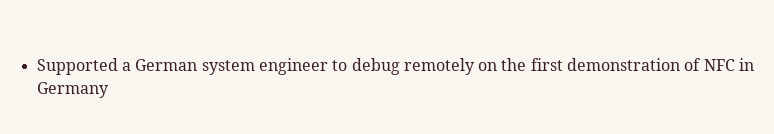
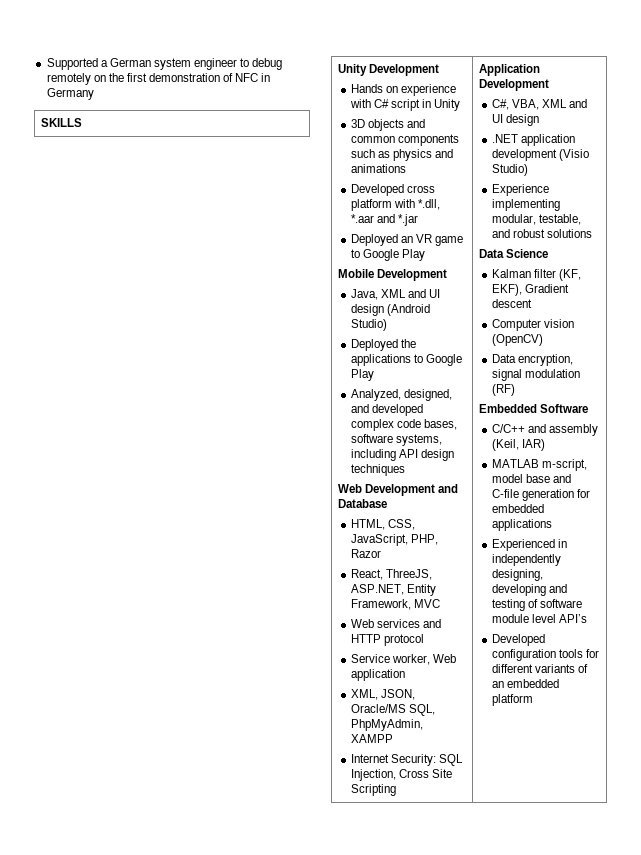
(109, 90) none -> [41,118,83,127] [338,64,440,76] [350,84,457,96] [349,99,461,111] [350,119,426,131] [350,134,460,146] [350,149,454,161] [350,164,406,173] [350,184,436,196] [350,199,441,211] [350,214,419,226] [350,234,464,246] [350,249,426,261] [338,269,448,281] [350,289,441,300] [350,304,431,316] [350,319,387,331] [350,339,417,351] [350,354,463,366] [350,369,374,381] [350,389,453,401] [350,404,424,416] [350,419,458,431] [350,434,443,446] [350,449,455,461] [350,464,405,476] [338,484,459,496] [338,499,388,508] [350,519,416,530] [350,534,439,546] [350,549,381,558] [350,569,433,580] [350,584,437,596] [350,599,441,610] [350,619,442,628] [350,634,425,646] [350,654,457,665] [350,669,405,681] [350,689,416,700] [350,704,436,716] [350,719,423,731] [350,734,393,743] [350,754,464,766] [350,769,453,781] [350,784,396,796] [479,64,541,76] [479,79,550,91] [491,99,588,110] [491,114,540,126] [491,134,576,146] [491,149,590,161] [491,164,528,176] [491,184,549,196] [491,199,560,211] [491,214,582,225] [491,229,593,238] [479,249,549,258] [491,269,582,281] [491,284,570,296] [491,299,532,308] [491,319,575,331] [491,334,543,346] [491,354,574,366] [491,369,581,381] [491,384,515,396] [479,404,589,413] [491,424,599,436] [491,439,546,451] [491,459,588,471] [491,474,572,483] [491,489,591,501] [491,504,544,513] [491,519,552,531] [491,539,568,551] [491,554,561,566] [491,569,543,581] [491,584,568,596] [491,599,583,611] [491,614,588,623] [491,634,545,646] [491,649,600,661] [491,664,589,673] [491,679,560,688] [491,694,533,706] // SKILLS // Unity Development // Hands on experience with C# script in Unity // 3D objects and common components such as physics and animations // Developed cross platform with *.dll, *.aar and *.jar // Deployed an VR game to Google Play // Mobile Development // Java, XML and UI design (Android Studio) // Deployed the applications to Google Play // Analyzed, designed, and developed complex code bases, software systems, including API design techniques // Web Development and Database // HTML, CSS, JavaScript, PHP, Razor // React, ThreeJS, ASP.NET, Entity Framework, MVC // Web services and HTTP protocol // Service worker, Web application // XML, JSON, Oracle/MS SQL, PhpMyAdmin, XAMPP // Internet Security: SQL Injection, Cross Site Scripting | Application Development // C#, VBA, XML and UI design // .NET application development (Visio Studio) // Experience implementing modular, testable, and robust solutions // Data Science // Kalman filter (KF, EKF), Gradient descent // Computer vision (OpenCV) // Data encryption, signal modulation (RF) // Embedded Software // C/C++ and assembly (Keil, IAR) // MATLAB m-script, model base and C-file generation for embedded applications // Experienced in independently designing, developing and testing of software module level API’s // Developed configuration tools for different variants of an embedded platform

